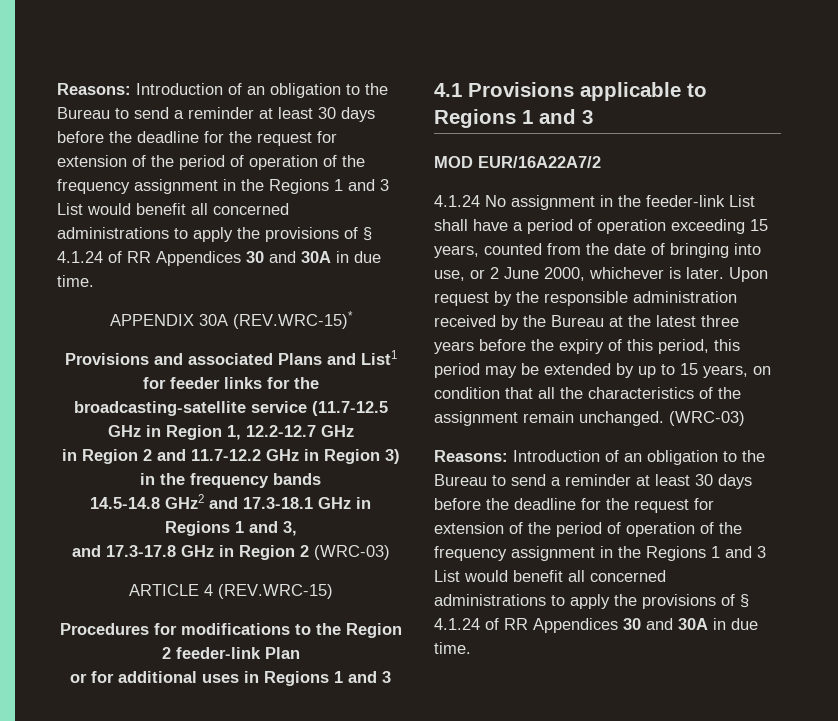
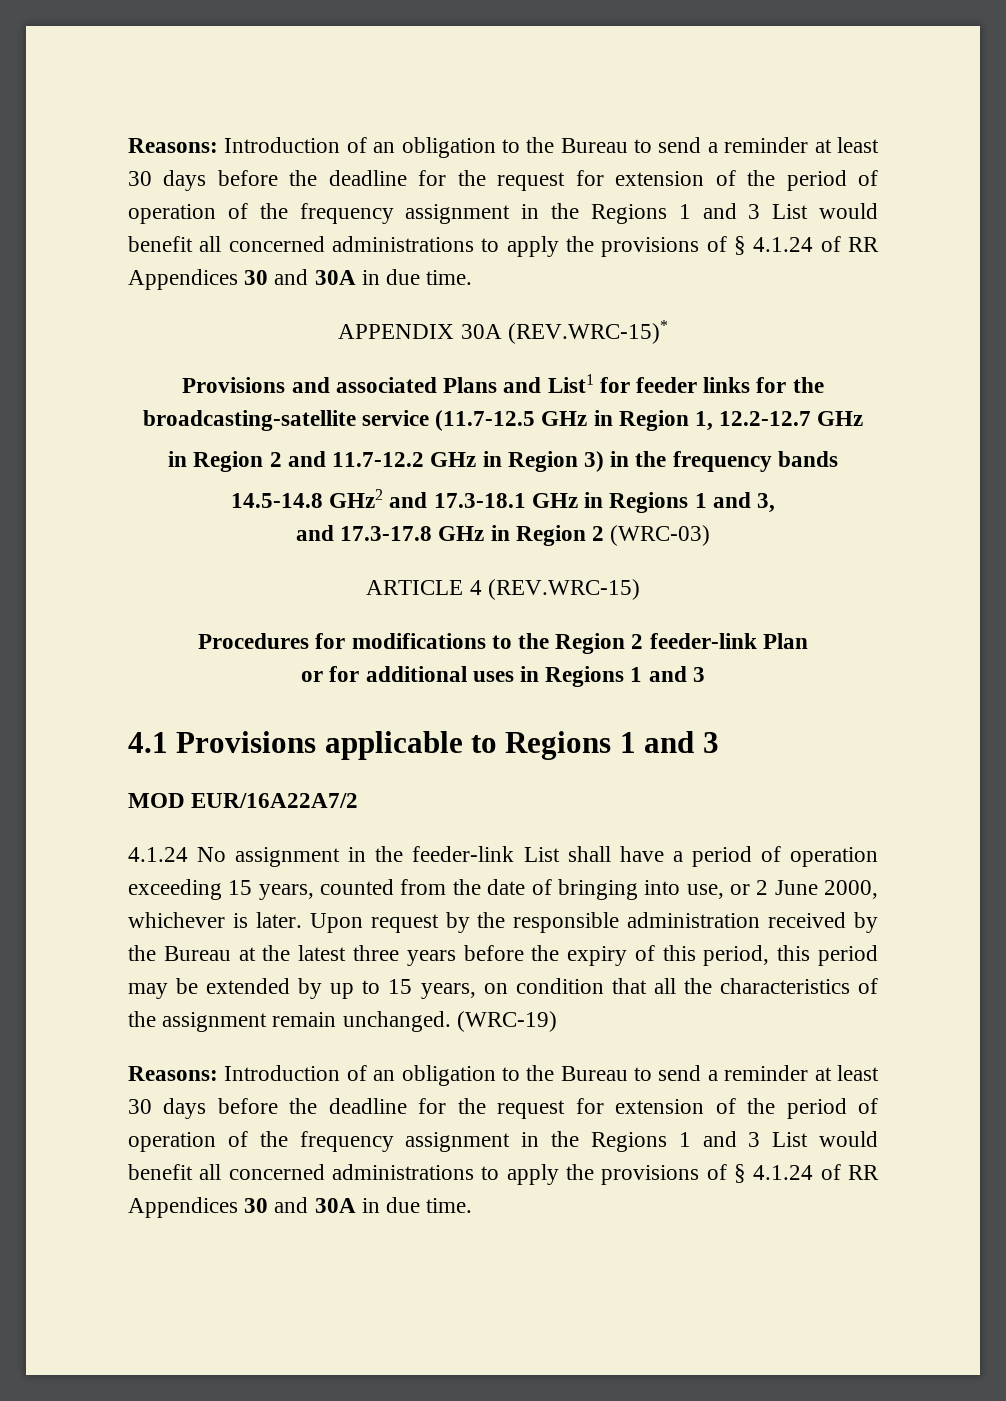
[669,411,745,426] (WRC-03) -> [456,1011,557,1032] (WRC-19)

